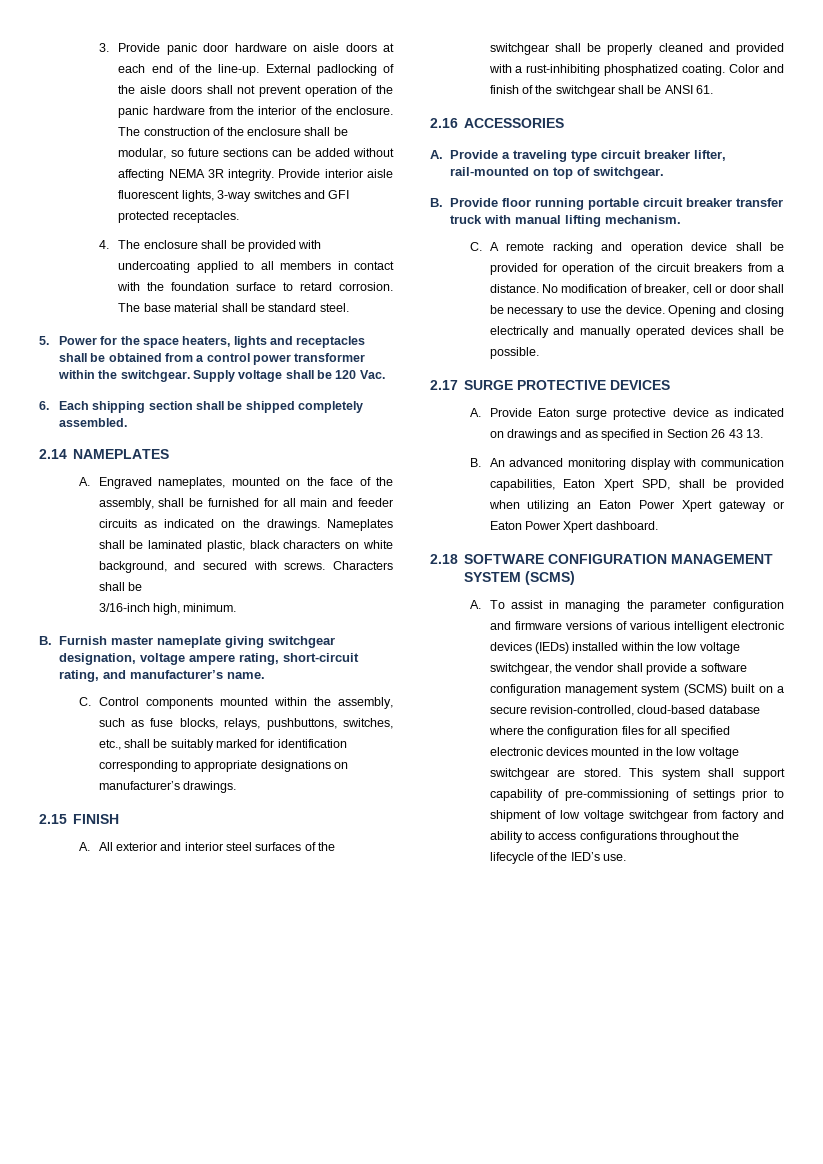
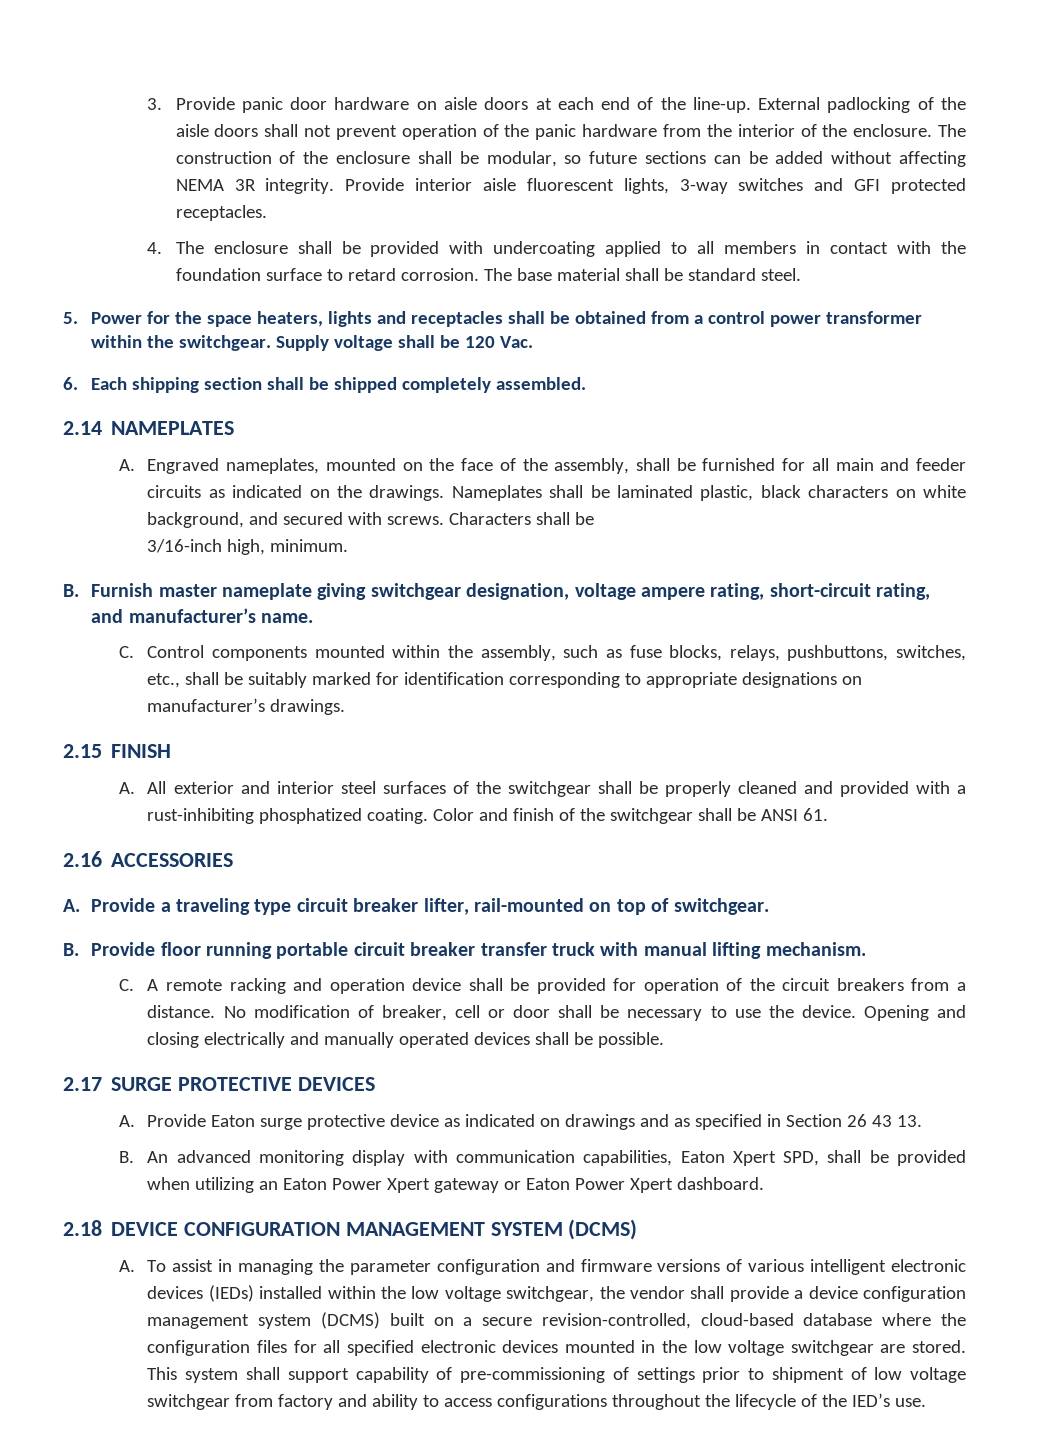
[464,554,545,564] SOFTWARE -> [111,1222,179,1236] DEVICE
[525,571,576,585] (SCMS) -> [568,1219,638,1240] (DCMS)
[700,663,747,672] software -> [808,1286,858,1299] device
[683,684,727,696] (SCMS) -> [321,1312,381,1329] (DCMS)

